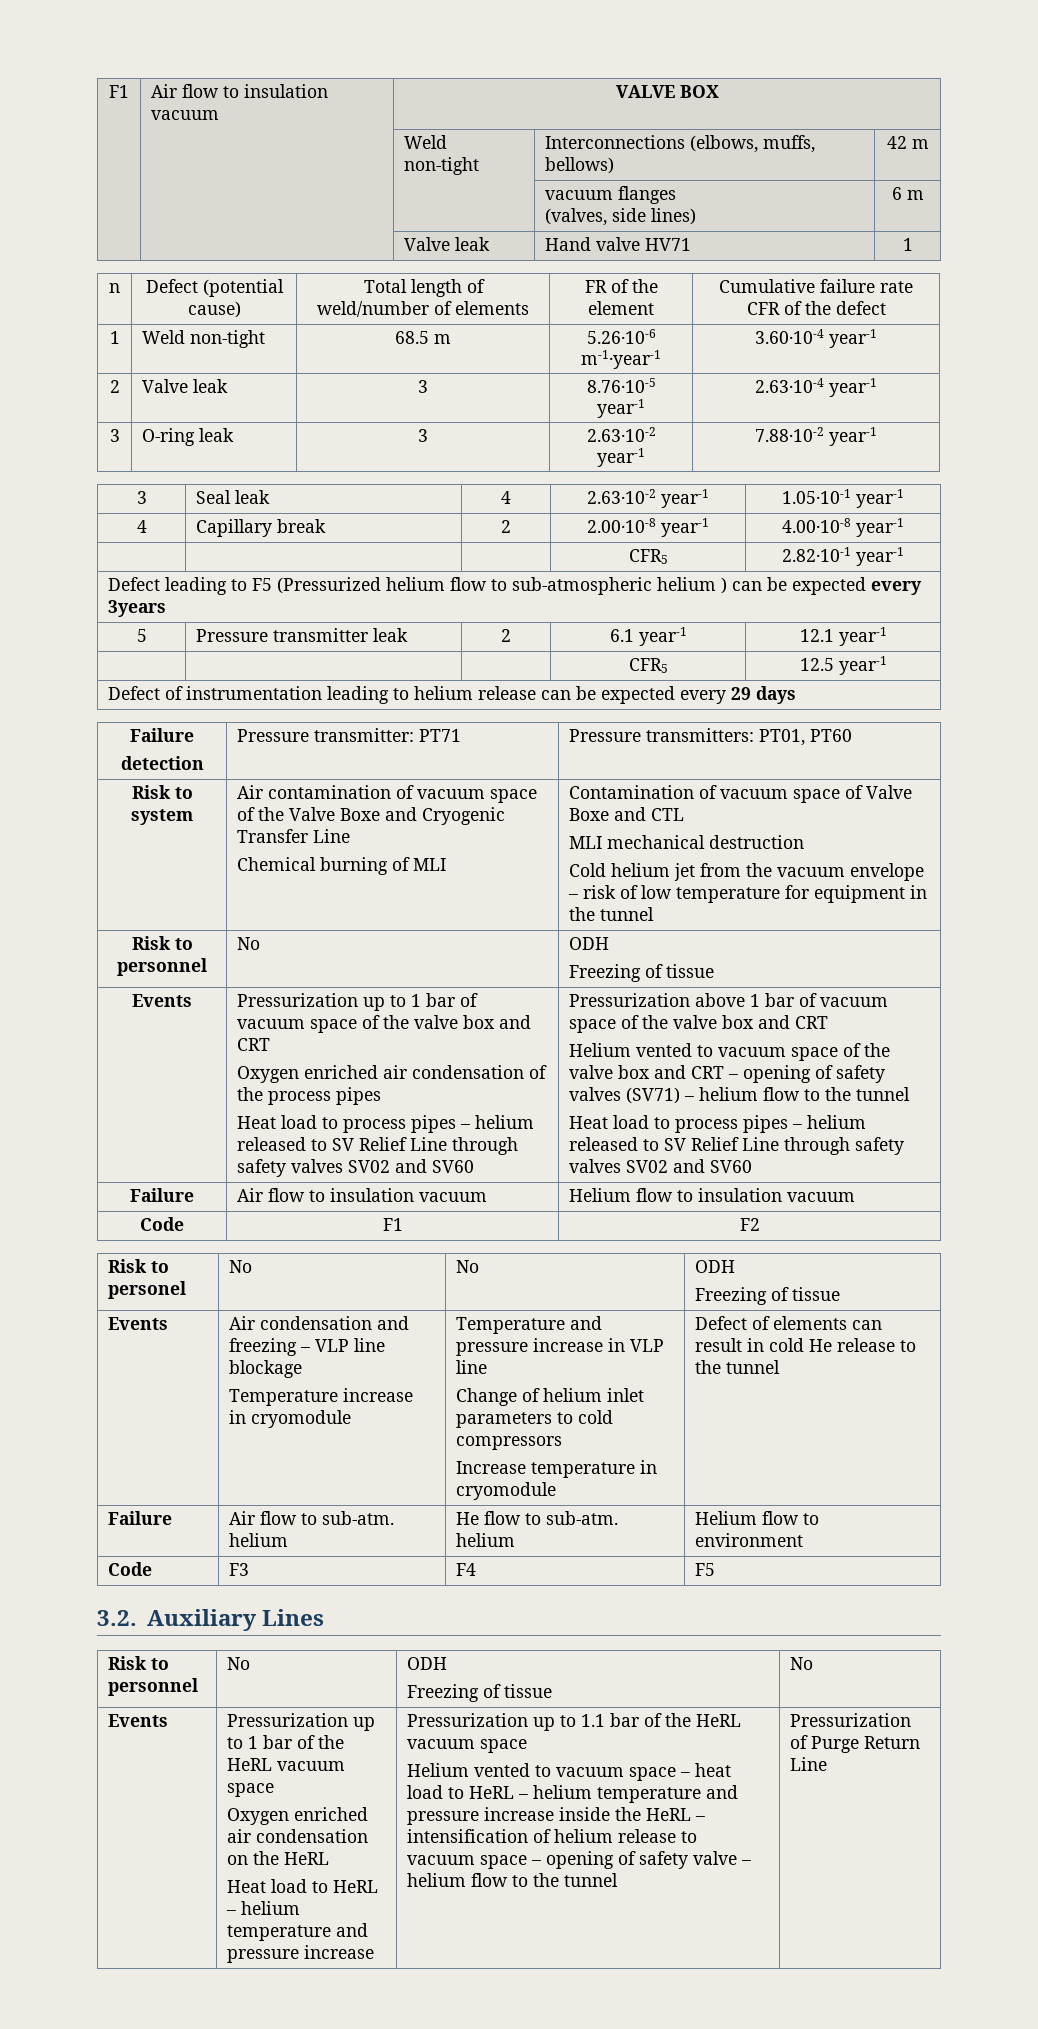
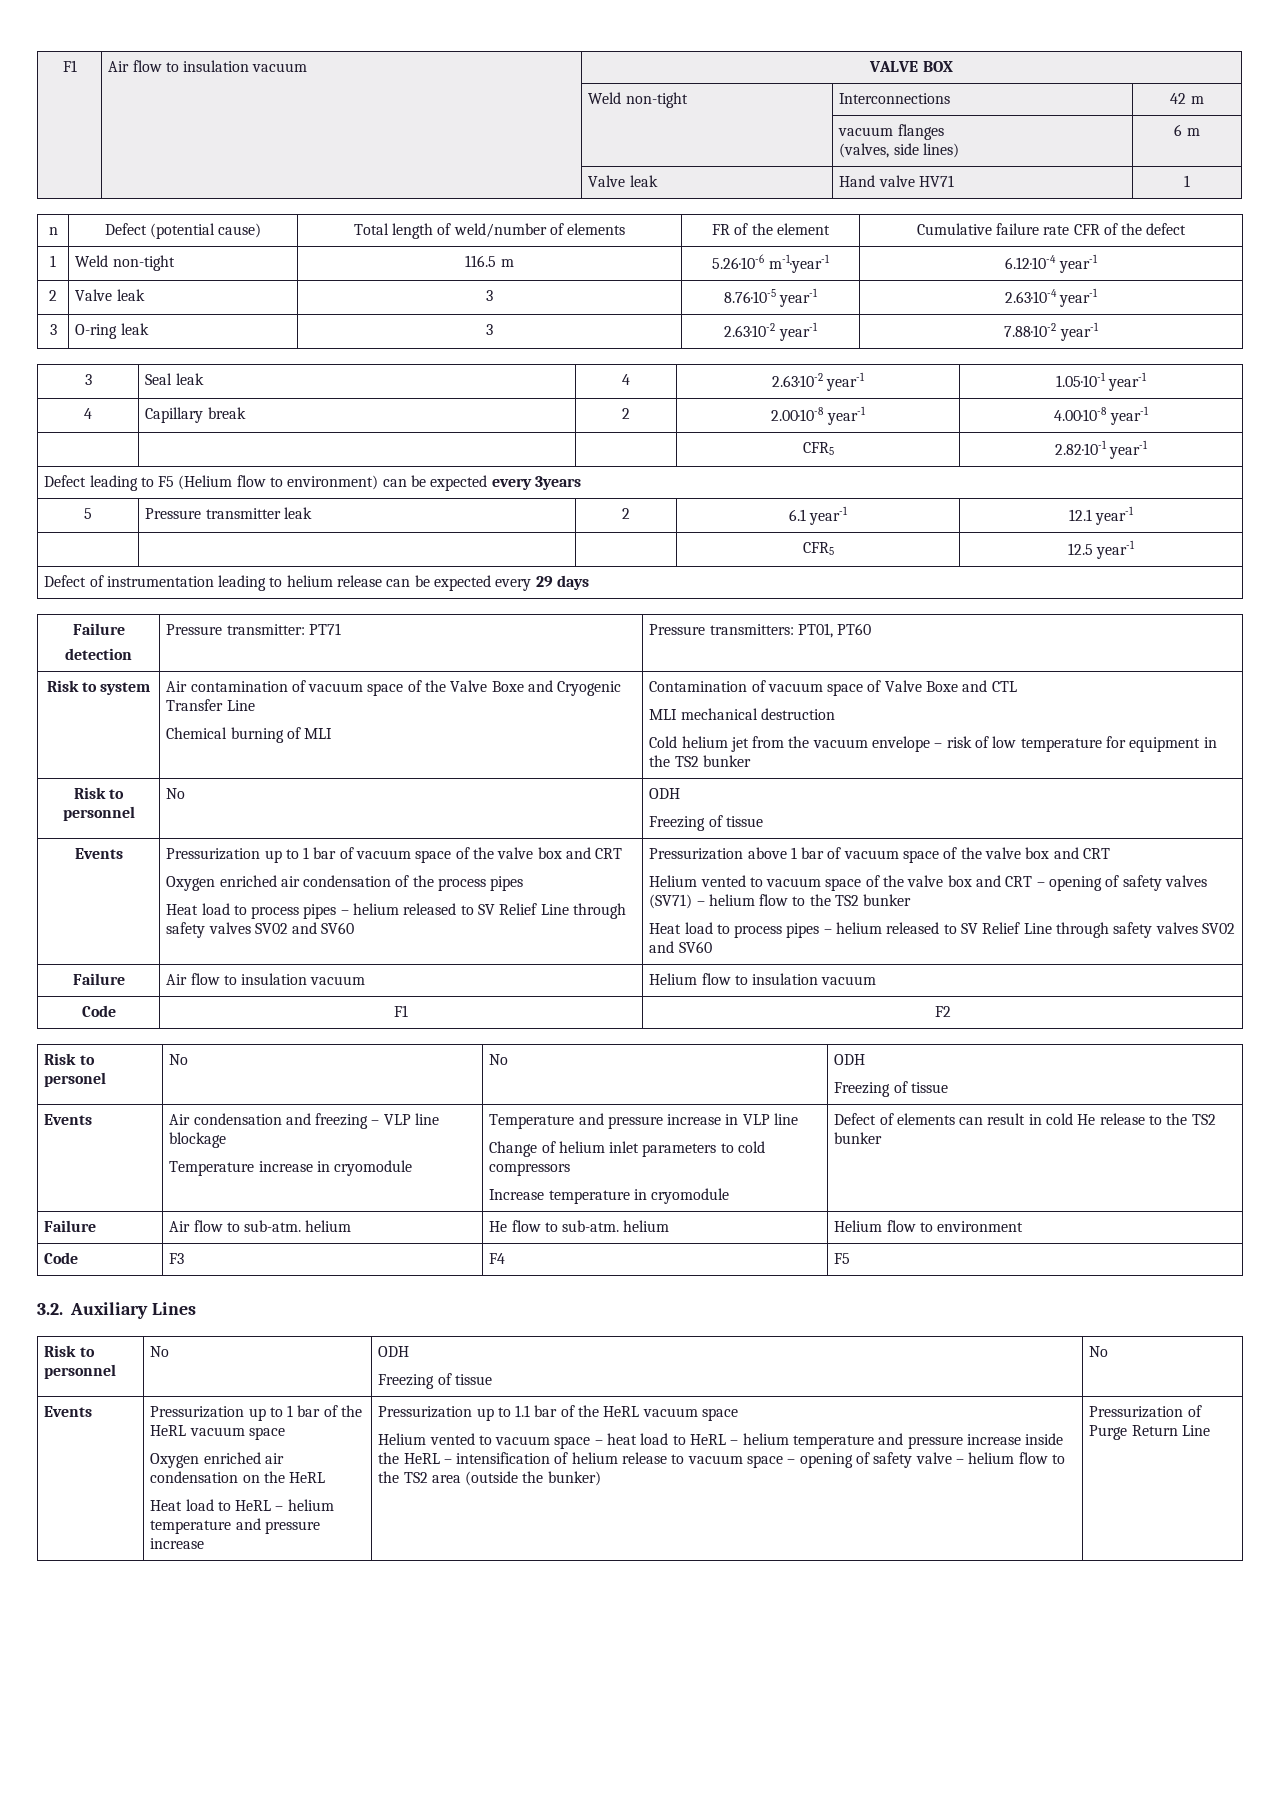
[690,135,816,153] [545,157,615,174] (elbows, muffs, bellows) -> (951, 98) none
[395,331,429,344] 68.5 -> [465,255,497,267] 116.5
[755,329,824,344] 3.60·10-4 -> [1005,255,1057,269] 6.12·10-4
[277,577,728,595] (Pressurized helium flow to sub-atmospheric helium ) -> [178,475,379,490] (Helium flow to environment)
[600,907,655,921] tunnel -> [674,755,751,767] TS2 bunker
[856,1087,911,1101] tunnel -> [835,894,912,906] TS2 bunker
[726,1360,781,1374] tunnel -> [1191,1114,1216,1125] [834,1132,883,1144] TS2 bunker
[564,1873,619,1887] tunnel -> [403,1471,601,1486] TS2 area (outside the bunker)

